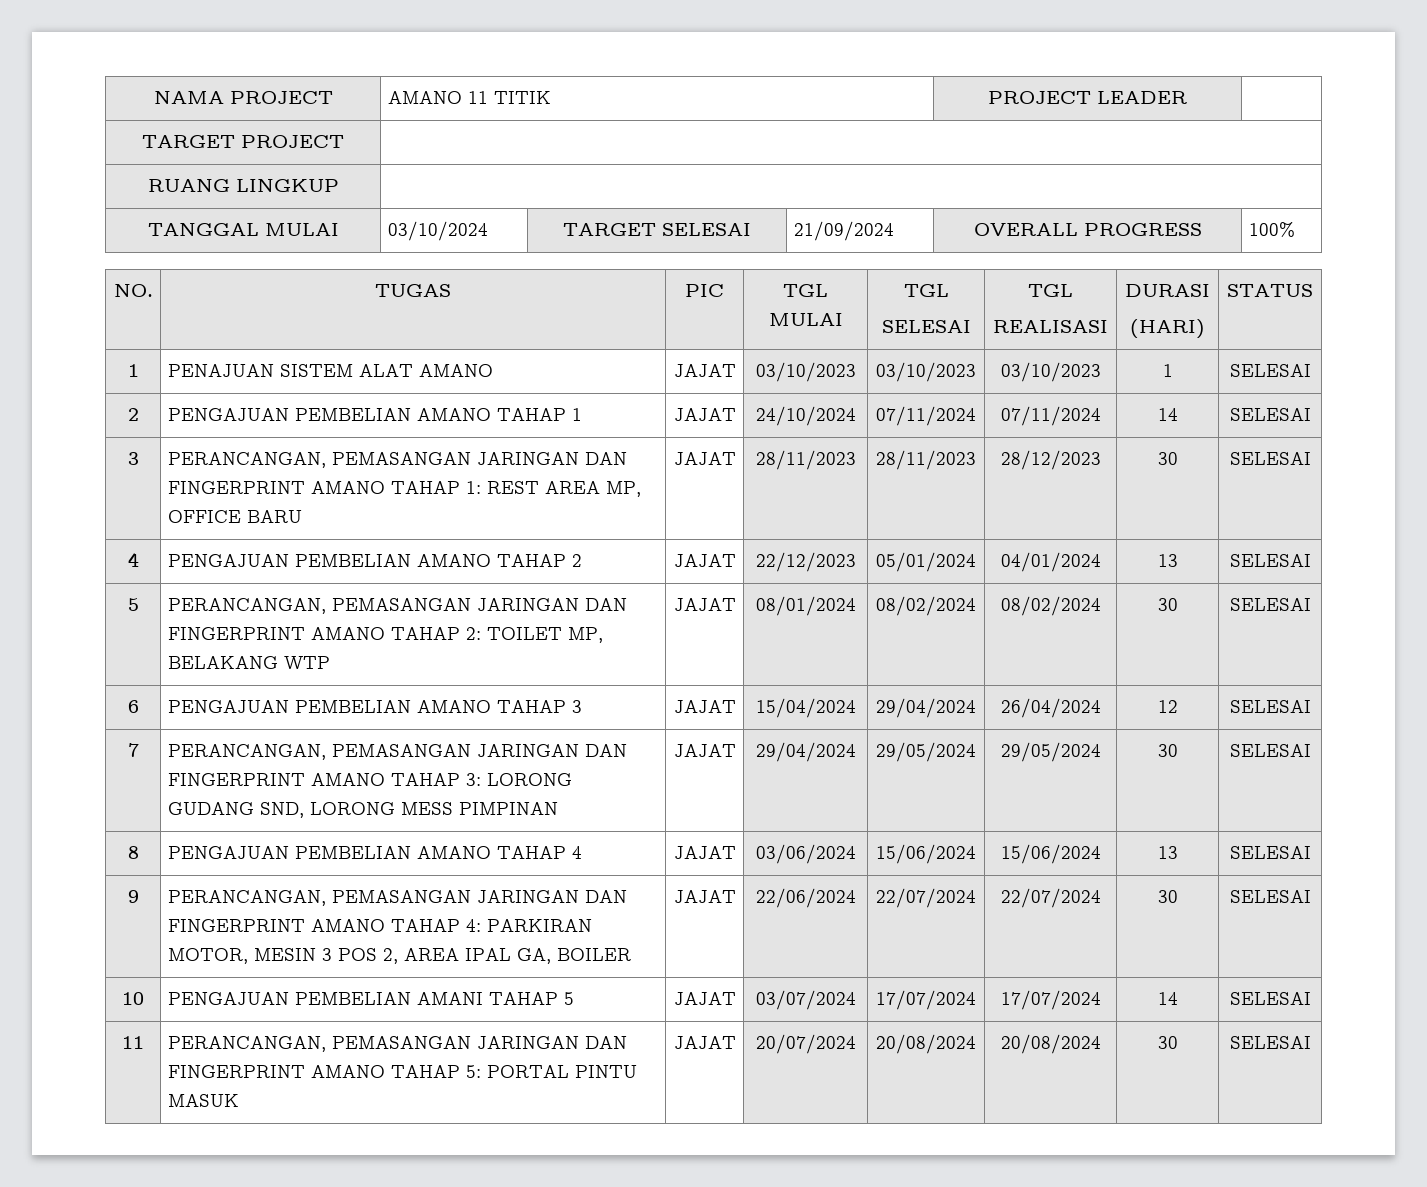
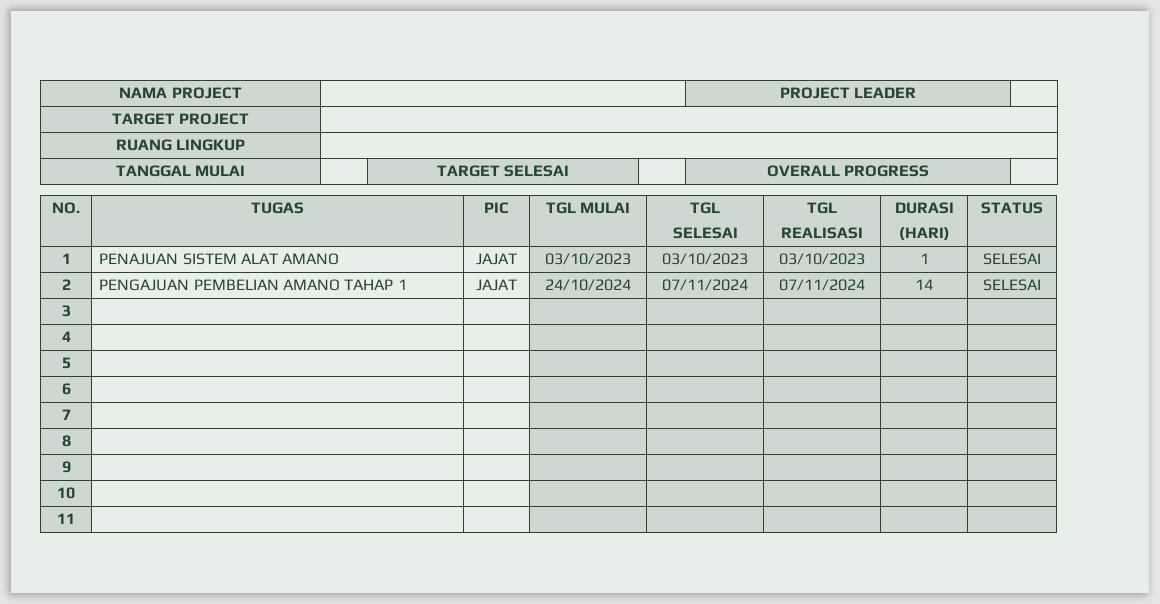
[387,91,551,104] AMANO 11 TITIK -> (242, 93) none
[387,221,488,241] 03/10/2024 -> (246, 171) none
[793,221,894,241] 21/09/2024 -> (570, 171) none
[1248,222,1295,237] 100% -> (930, 171) none
[167,452,627,468] [167,481,641,497] [167,510,302,523] [673,452,736,465] [755,450,856,470] [876,450,976,470] [1000,450,1101,470] [1157,452,1178,465] [1229,452,1311,465] [127,552,139,567] [167,554,582,567] [673,554,736,567] [755,552,856,572] [876,552,976,572] [1000,552,1101,572] [1157,554,1178,567] [1229,554,1311,567] [127,598,139,611] [167,598,627,614] [167,627,603,643] [167,656,330,669] [673,598,736,611] [755,596,856,616] [876,596,976,616] [1000,596,1101,616] [1157,598,1178,611] [1229,598,1311,611] [127,700,139,713] [167,700,582,713] [673,700,736,713] [755,698,856,718] [876,698,976,718] [1000,698,1101,718] [1157,700,1178,713] [1229,700,1311,713] [127,743,139,757] [167,744,627,760] [167,773,572,786] [167,802,558,818] [673,744,736,757] [755,742,856,762] [876,742,976,762] [1000,742,1101,762] [1157,744,1178,757] [1229,744,1311,757] [127,846,139,859] [167,846,582,859] [673,846,736,859] [755,844,856,864] [876,844,976,864] [1000,844,1101,864] [1157,846,1178,859] [1229,846,1311,859] [127,890,139,903] [167,890,627,906] [167,919,592,932] [167,948,631,964] [673,890,736,903] [755,888,856,908] [876,888,976,908] [1000,888,1101,908] [1157,890,1178,903] [1229,890,1311,903] [122,992,144,1005] [167,992,574,1005] [673,992,736,1005] [755,990,856,1010] [876,990,976,1010] [1000,990,1101,1010] [1157,992,1178,1005] [1229,992,1311,1005] [122,1036,144,1049] [167,1036,627,1052] [167,1065,637,1078] [167,1094,239,1107] [673,1036,736,1049] [755,1034,856,1054] [876,1034,976,1054] [1000,1034,1101,1054] [1157,1036,1178,1049] [1229,1036,1311,1049] PERANCANGAN, PEMASANGAN JARINGAN DAN FINGERPRINT AMANO TAHAP 1: REST AREA MP, OFFICE BARU | JAJAT | 28/11/2023 | 28/11/2023 | 28/12/2023 | 30 | SELESAI // 4 | PENGAJUAN PEMBELIAN AMANO TAHAP 2 | JAJAT | 22/12/2023 | 05/01/2024 | 04/01/2024 | 13 | SELESAI // 5 | PERANCANGAN, PEMASANGAN JARINGAN DAN FINGERPRINT AMANO TAHAP 2: TOILET MP, BELAKANG WTP | JAJAT | 08/01/2024 | 08/02/2024 | 08/02/2024 | 30 | SELESAI // 6 | PENGAJUAN PEMBELIAN AMANO TAHAP 3 | JAJAT | 15/04/2024 | 29/04/2024 | 26/04/2024 | 12 | SELESAI // 7 | PERANCANGAN, PEMASANGAN JARINGAN DAN FINGERPRINT AMANO TAHAP 3: LORONG GUDANG SND, LORONG MESS PIMPINAN | JAJAT | 29/04/2024 | 29/05/2024 | 29/05/2024 | 30 | SELESAI // 8 | PENGAJUAN PEMBELIAN AMANO TAHAP 4 | JAJAT | 03/06/2024 | 15/06/2024 | 15/06/2024 | 13 | SELESAI // 9 | PERANCANGAN, PEMASANGAN JARINGAN DAN FINGERPRINT AMANO TAHAP 4: PARKIRAN MOTOR, MESIN 3 POS 2, AREA IPAL GA, BOILER | JAJAT | 22/06/2024 | 22/07/2024 | 22/07/2024 | 30 | SELESAI // 10 | PENGAJUAN PEMBELIAN AMANI TAHAP 5 | JAJAT | 03/07/2024 | 17/07/2024 | 17/07/2024 | 14 | SELESAI // 11 | PERANCANGAN, PEMASANGAN JARINGAN DAN FINGERPRINT AMANO TAHAP 5: PORTAL PINTU MASUK | JAJAT | 20/07/2024 | 20/08/2024 | 20/08/2024 | 30 | SELESAI -> [61,331,71,342] [61,357,71,369] [61,383,71,395] [61,409,71,420] [61,435,71,447] [61,461,71,473] [57,487,75,499] [57,513,75,524] | | | | | | // 4 | | | | | | | // 5 | | | | | | | // 6 | | | | | | | // 7 | | | | | | | // 8 | | | | | | | // 9 | | | | | | | // 10 | | | | | | | // 11 | | | | | | |

